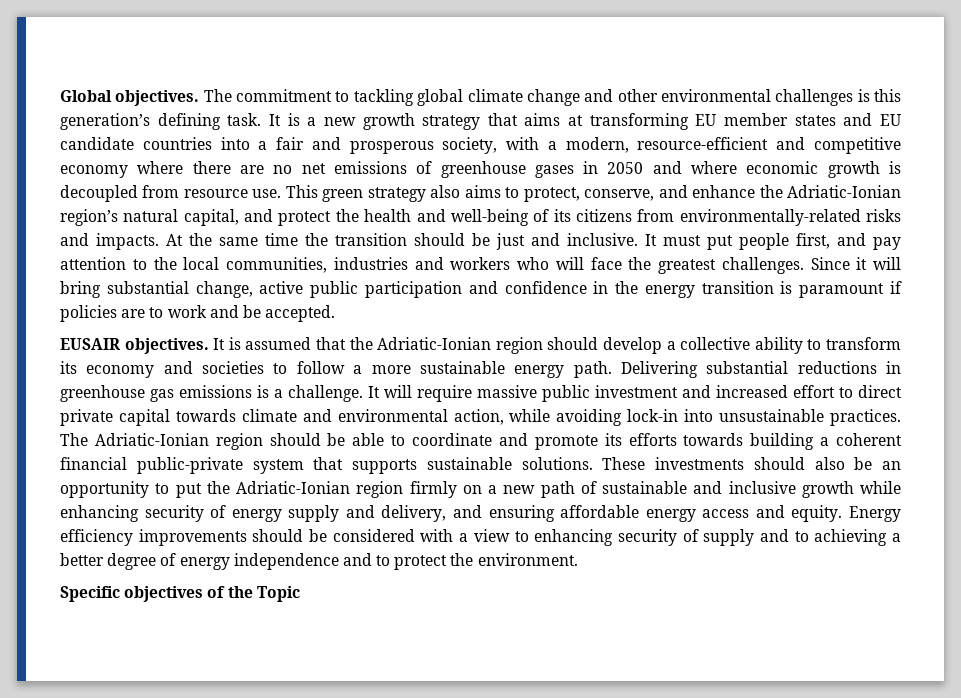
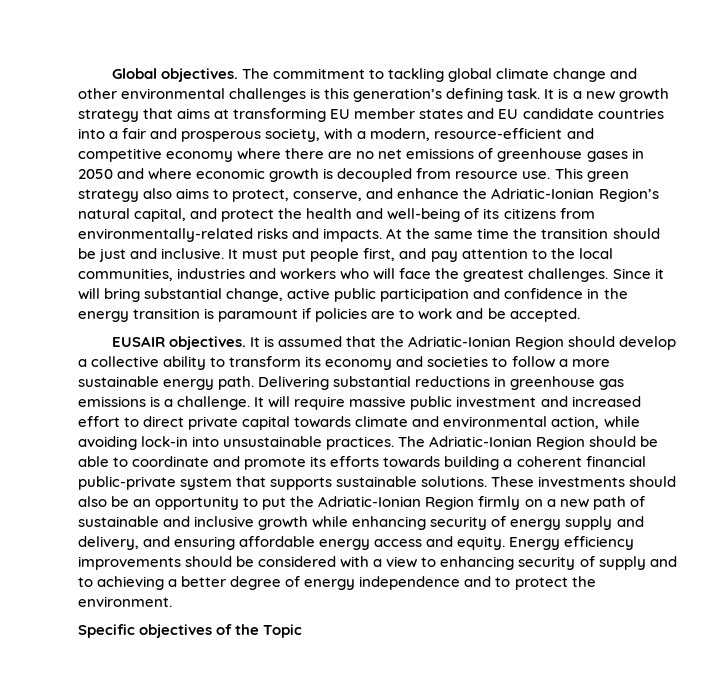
[60,209,118,226] region’s -> [598,188,659,202] Region’s
[495,337,543,354] region -> [515,336,565,350] Region
[215,433,263,450] region -> [536,436,586,450] Region
[356,481,404,498] region -> [425,496,475,510] Region

